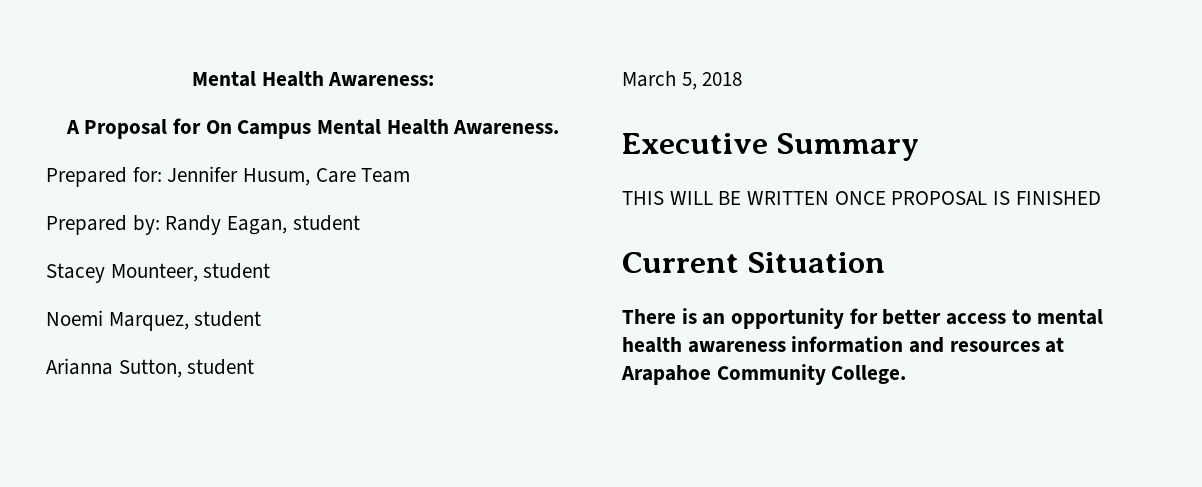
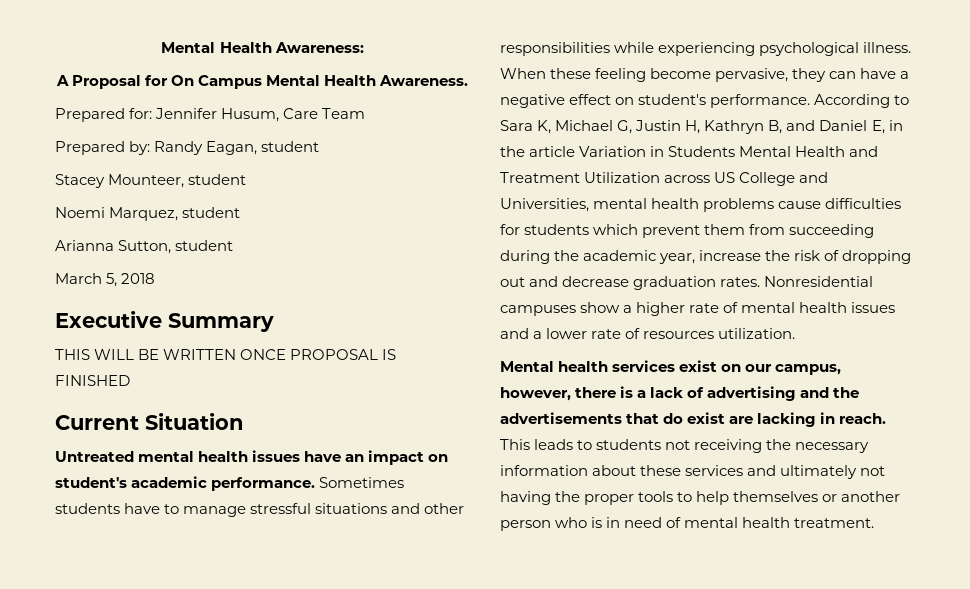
[622,308,1104,329] [622,336,1065,353] [621,364,907,385] There is an opportunity for better access to mental health awareness information and resources at Arapahoe Community College. -> [55,450,449,465] [55,476,405,491] [55,503,465,517] [500,42,912,56] [500,68,910,82] [500,94,910,108] [500,120,903,134] [500,146,879,157] [500,172,829,186] [500,198,902,212] [500,224,875,238] [500,250,912,264] [500,276,874,290] [500,302,896,316] [500,328,796,339] [500,360,842,375] [500,386,860,401] [500,412,887,427] [500,439,870,453] [500,465,886,479] [500,491,901,505] [500,517,875,531] Untreated mental health issues have an impact on student's academic performance. Sometimes students have to manage stressful situations and other responsibilities while experiencing psychological illness. When these feeling become pervasive, they can have a negative effect on student's performance. According to Sara K, Michael G, Justin H, Kathryn B, and Daniel E, in the article Variation in Students Mental Health and Treatment Utilization across US College and Universities, mental health problems cause difficulties for students which prevent them from succeeding during the academic year, increase the risk of dropping out and decrease graduation rates. Nonresidential campuses show a higher rate of mental health issues and a lower rate of resources utilization. // Mental health services exist on our campus, however, there is a lack of advertising and the advertisements that do exist are lacking in reach. This leads to students not receiving the necessary information about these services and ultimately not having the proper tools to help themselves or another person who is in need of mental health treatment.

